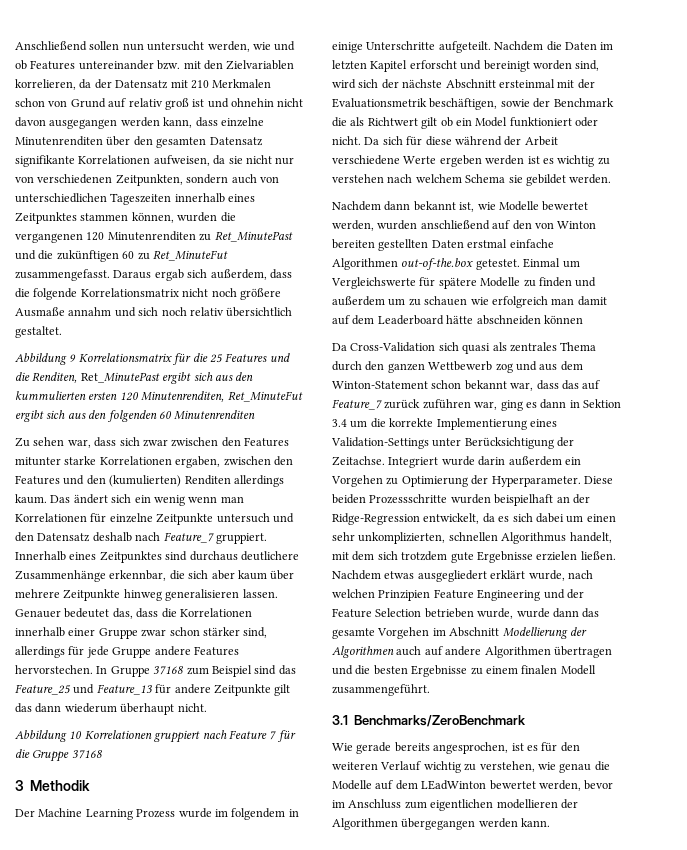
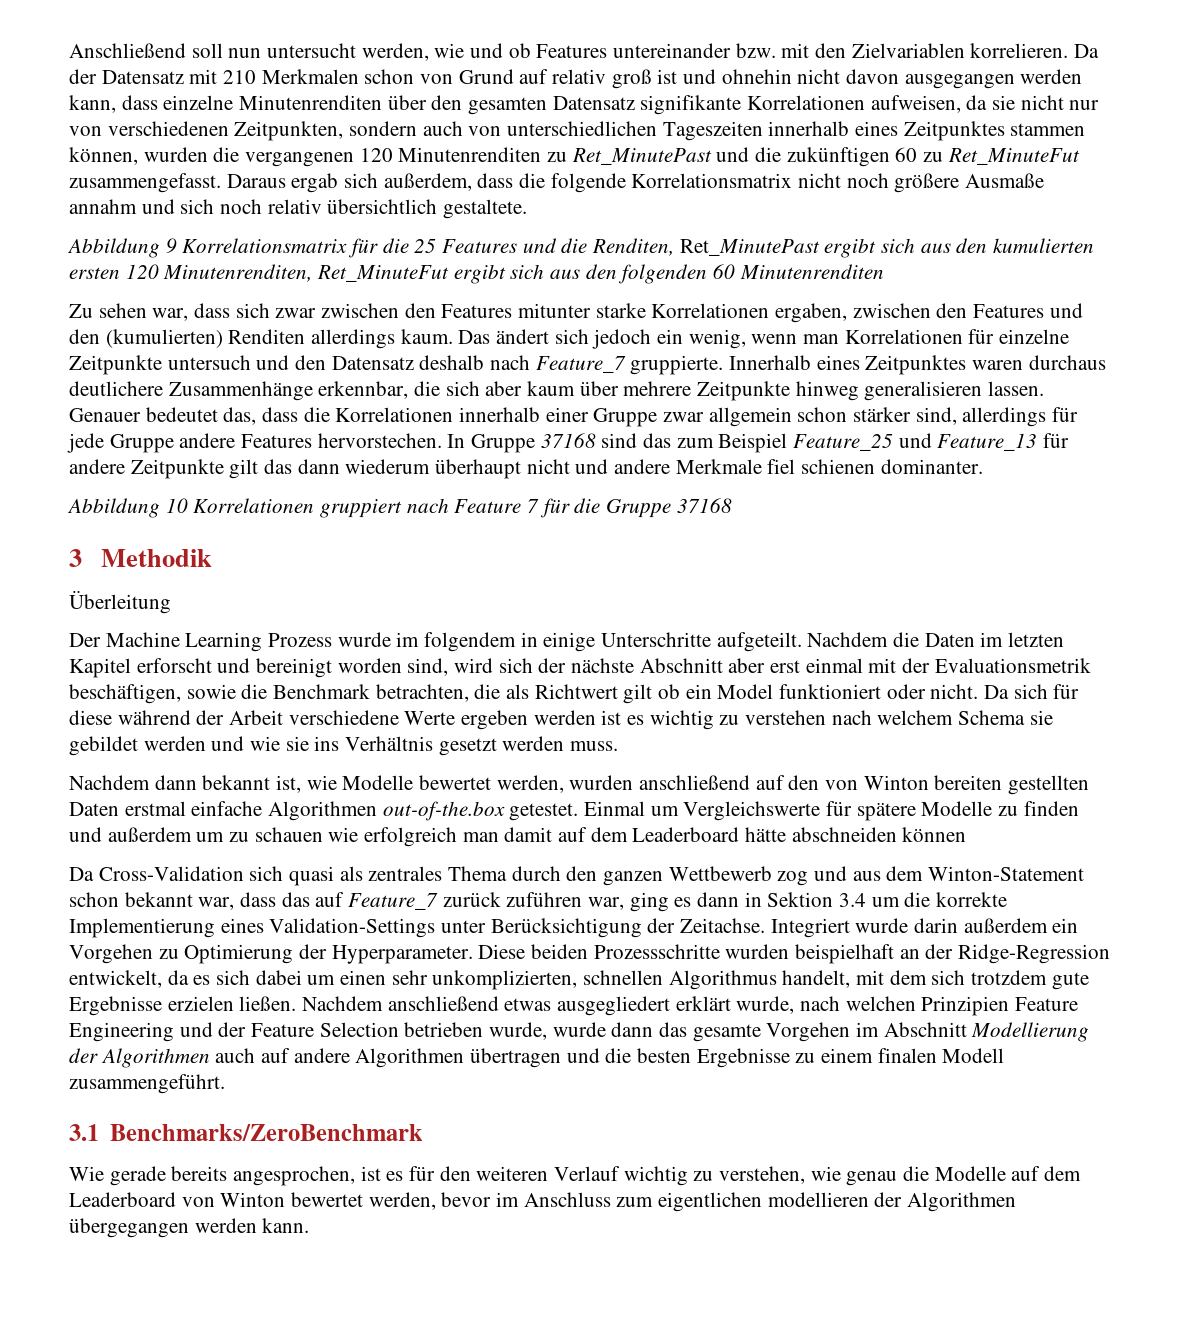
[89,41,120,50] sollen -> [191,43,223,58] soll
[15,79,92,90] korrelieren, da -> [970,43,1100,58] korrelieren. Da
[15,326,62,338] gestaltet. -> [443,199,528,219] gestaltete.
[15,391,86,400] kummulierten -> [993,238,1095,253] kumulierten
[134,495,185,506] ein wenig -> [592,329,746,349] jedoch ein wenig,
[215,533,267,544] gruppiert. -> [630,355,724,375] gruppierte.
[165,551,188,561] sind -> [972,360,1024,370] waren
(167, 633) none -> [708,407,792,427] allgemein
[186,665,296,677] zum Beispiel sind das -> [601,433,788,453] sind das zum Beispiel
[177,703,207,712] nicht. -> [526,459,983,474] nicht und andere Merkmale fiel schienen dominanter.
(91, 785) none -> [69,590,171,614] // Überleitung
[498,79,555,88] ersteinmal -> [728,658,863,673] aber erst einmal
[533,98,614,108] der Benchmark -> [241,684,469,702] die Benchmark betrachten,
[569,174,612,184] werden. -> [143,736,619,756] werden und wie sie ins Verhältnis gesetzt werden muss.
(381, 575) none -> [387,996,499,1011] anschließend
[421,780,487,790] LEadWinton -> [69,1192,286,1207] Leaderboard von Winton

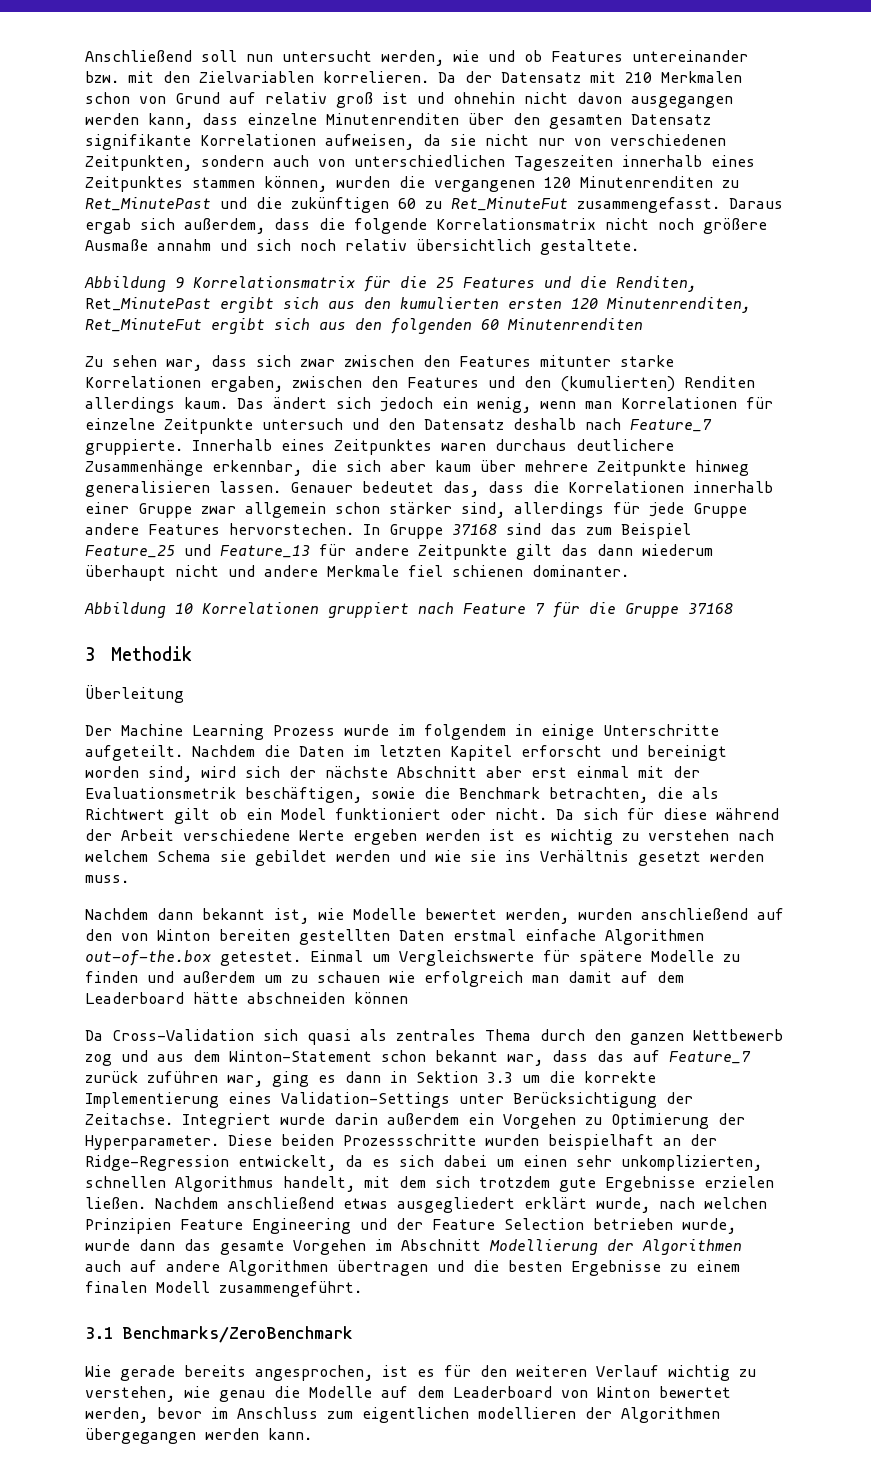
[839,893,867,907] 3.4 -> [487,1072,513,1083] 3.3

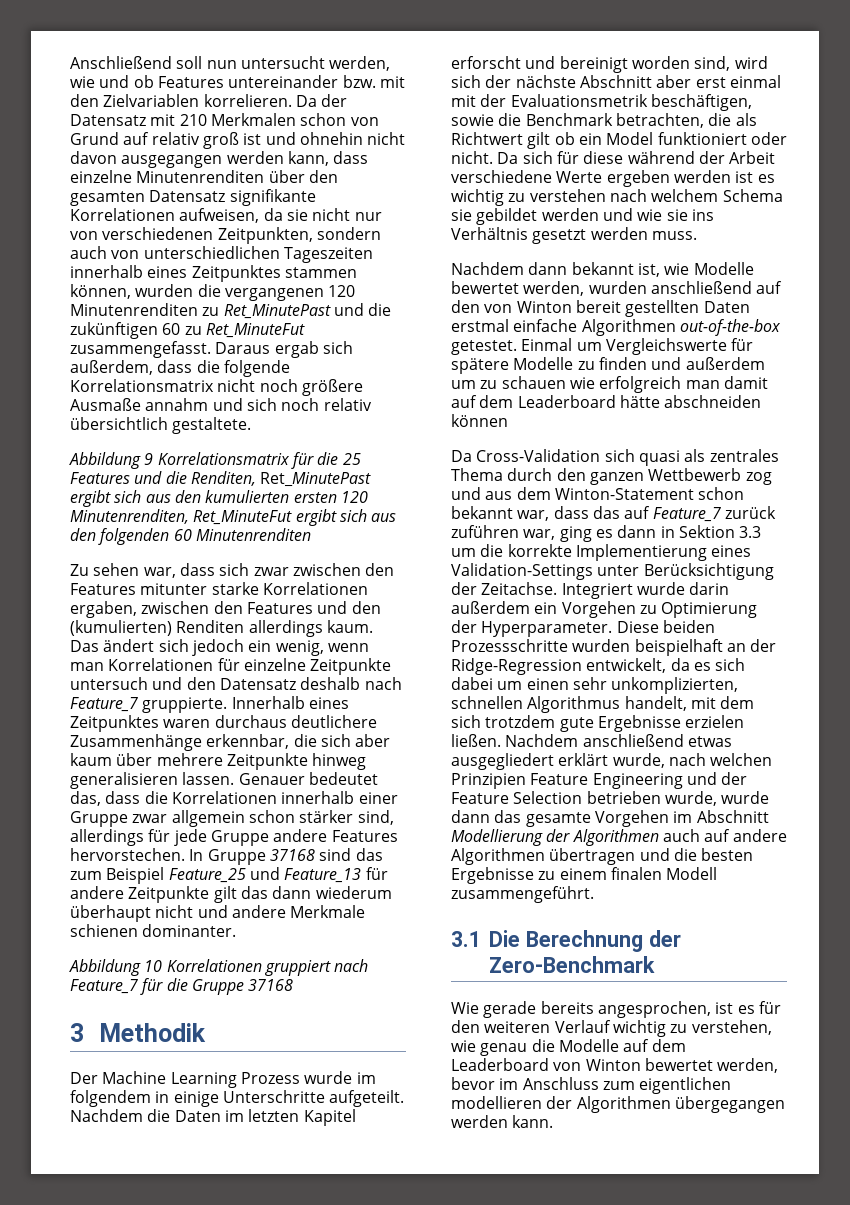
[408,565,443,577] fiel -> (366, 911) none
[463,603,545,614] Feature 7 -> [70,979,138,994] Feature_7
[85,685,184,703] // Überleitung -> (206, 1032) none
[219,929,290,941] bereiten -> [575,300,621,313] bereit
[85,950,211,966] out-of-the.box -> [679,319,781,336] out-of-the-box
[122,1326,353,1343] Benchmarks/ZeroBenchmark -> [489,930,681,952] [489,956,655,973] Die Berechnung der Zero-Benchmark

